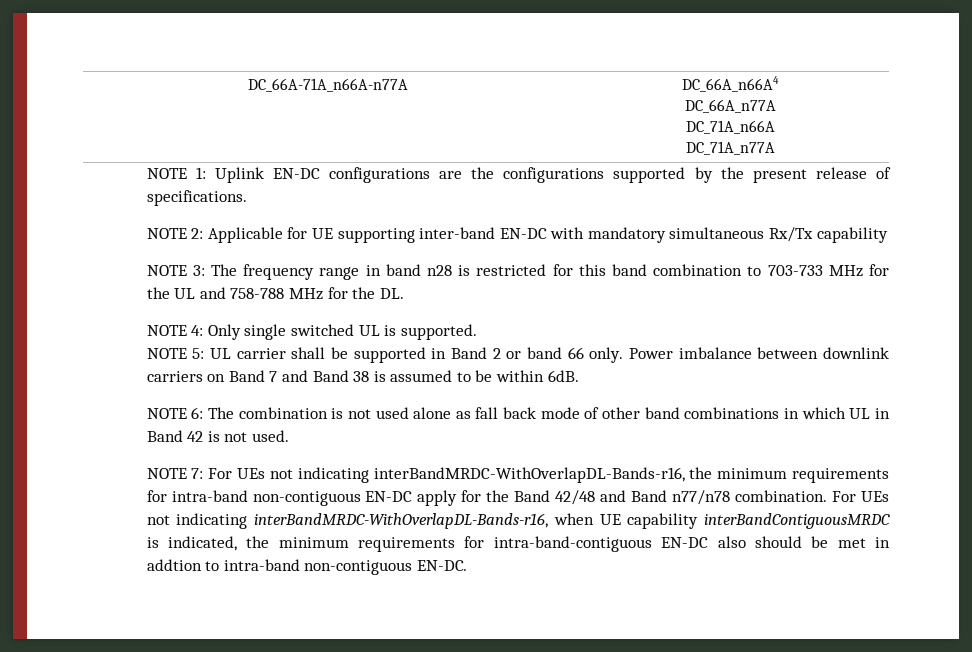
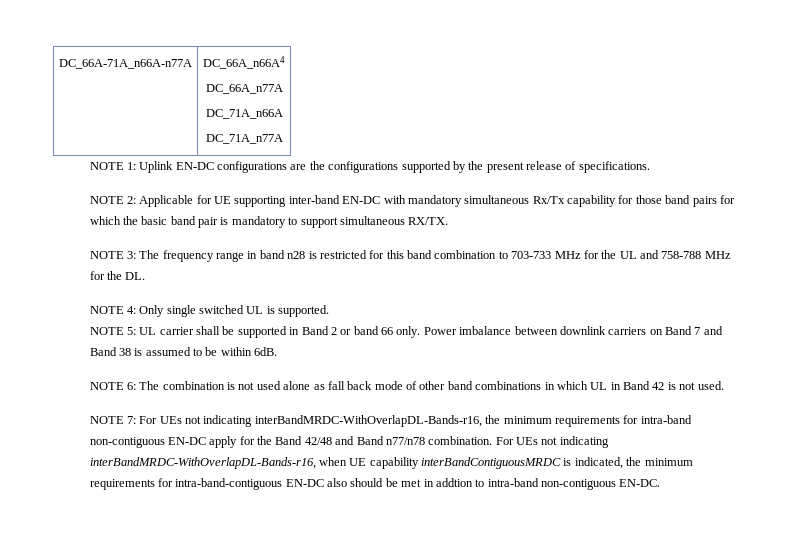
(888, 235) none -> [618,195,735,207] [89,216,449,228] for those band pairs for which the basic band pair is mandatory to support simultaneous RX/TX.

